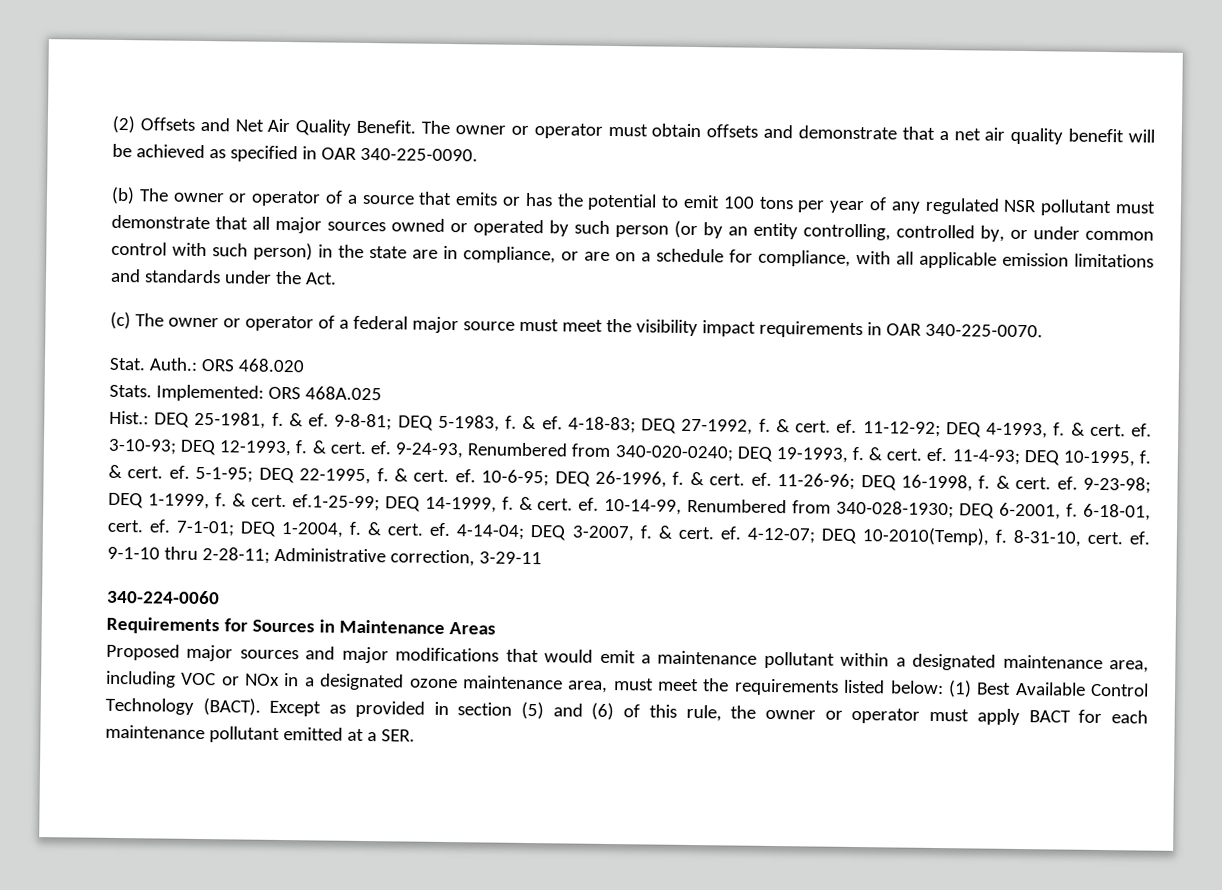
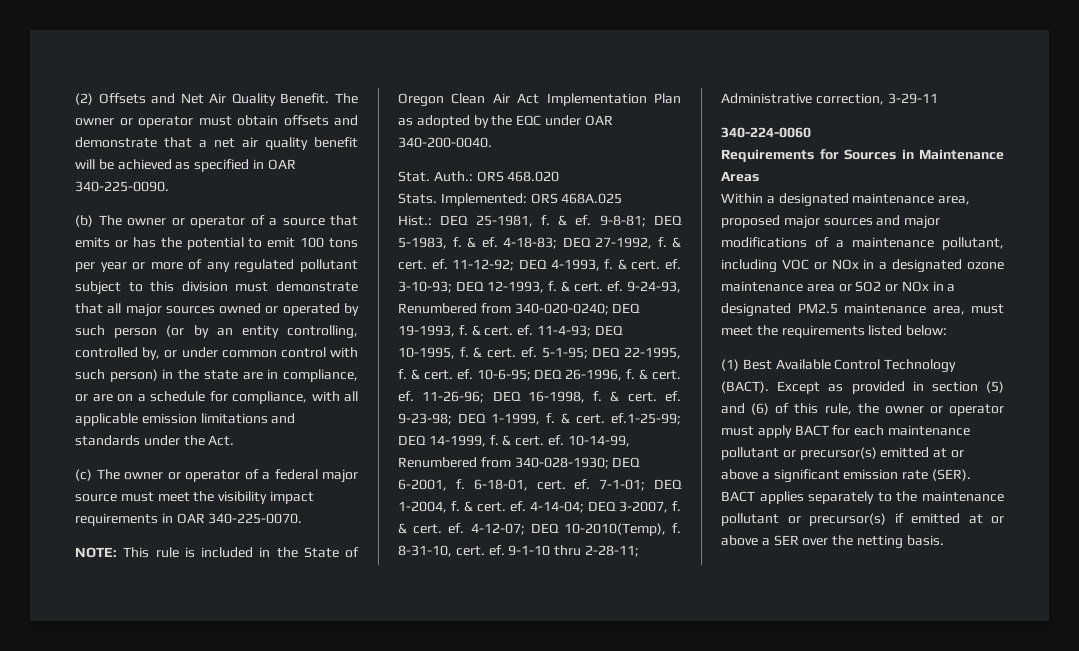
(865, 207) none -> [132,262,183,270] or more
[1003,199,1113,217] NSR pollutant -> [299,259,358,272] [75,281,228,295] pollutant subject to this division
(1043, 330) none -> [75,547,359,558] [398,93,681,107] [398,115,613,128] [398,137,492,148] // NOTE: This rule is included in the State of Oregon Clean Air Act Implementation Plan as adopted by the EQC under OAR 340-200-0040.
[106,643,180,661] Proposed -> [721,193,971,207] [721,215,780,228] Within a designated maintenance area, proposed
[505,648,1149,673] that would emit a maintenance pollutant within a designated maintenance area, -> [815,237,1004,250] of a maintenance pollutant,
(563, 682) none -> [806,281,956,292] [721,303,926,317] area or SO2 or NOx in a designated PM2.5 maintenance
(944, 687) none -> (948, 330) //
[282,727,415,742] emitted at a SER. -> [782,447,964,460] [721,469,971,483] [721,491,1004,504] [721,513,1004,526] [721,535,944,549] or precursor(s) emitted at or above a significant emission rate (SER). BACT applies separately to the maintenance pollutant or precursor(s) if emitted at or above a SER over the netting basis.

